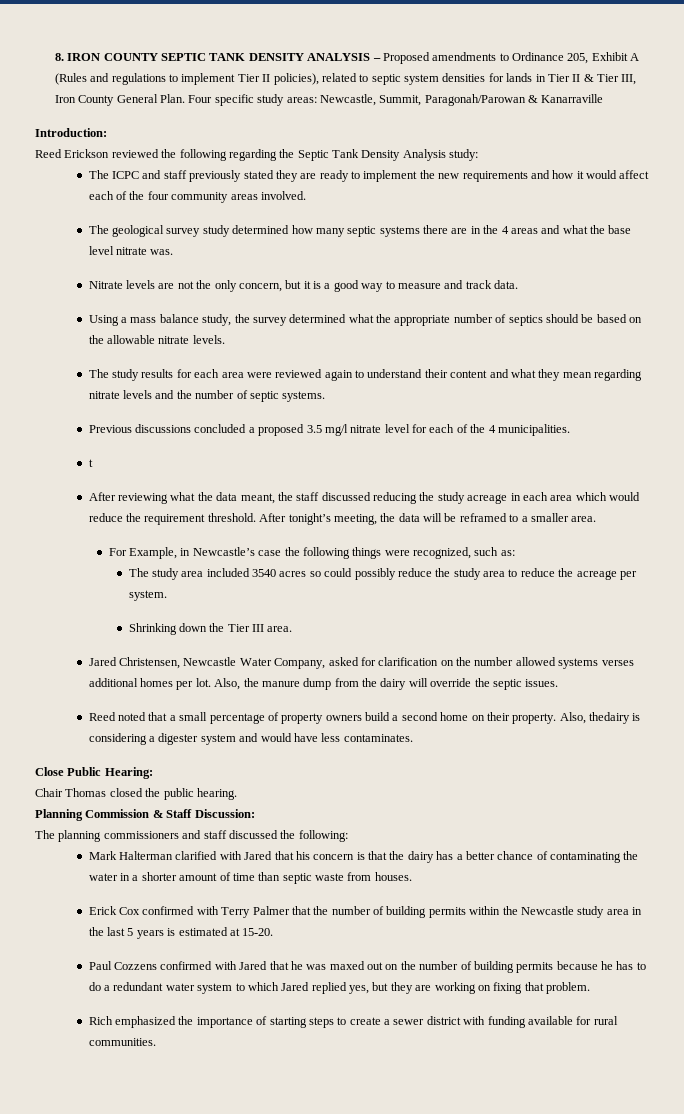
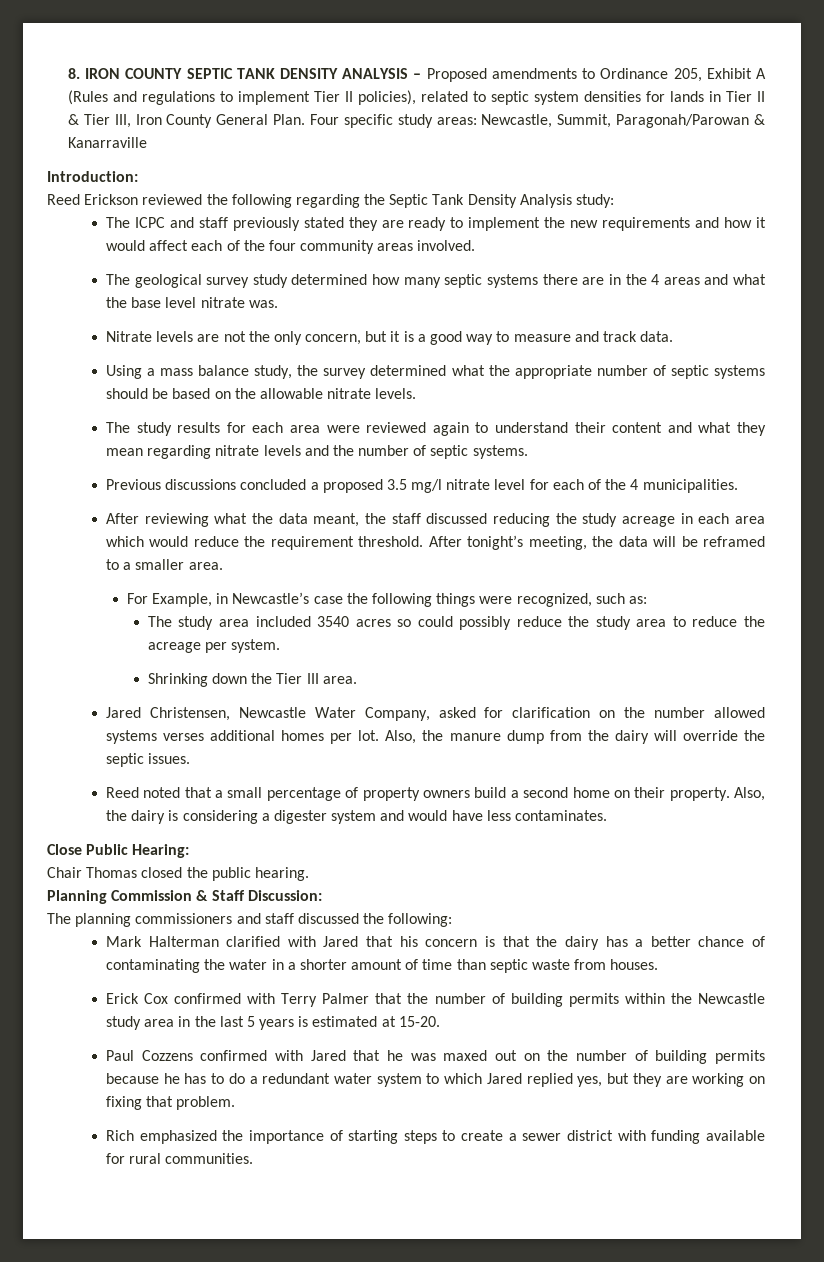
[508,315,543,326] septics -> [670,365,766,379] septic systems
[88,459,93,467] // t -> (738, 486) none
[589,712,631,724] thedairy -> [105,810,166,824] the dairy

